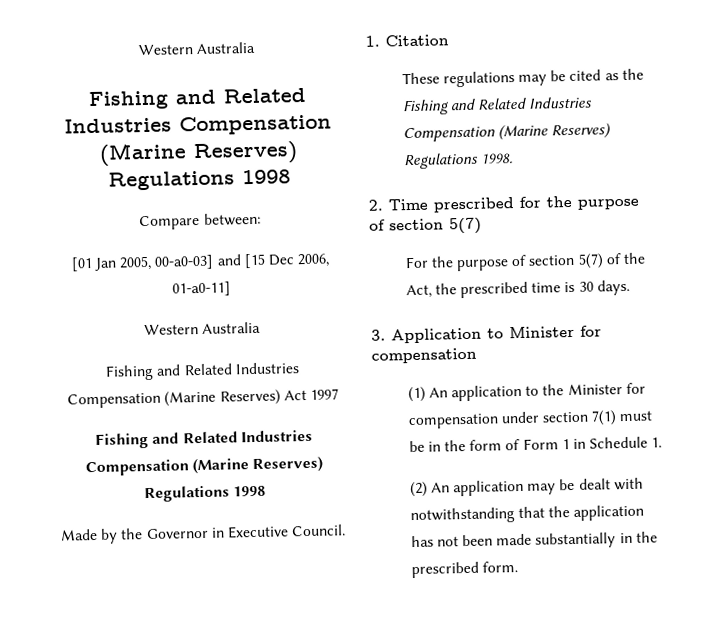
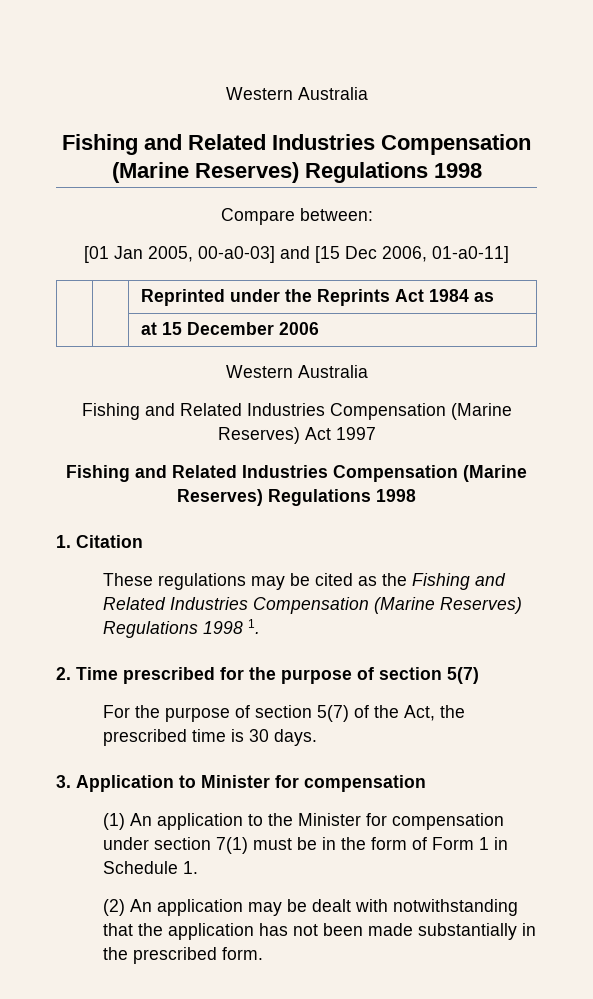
(231, 289) none -> [140,289,494,306] [140,322,319,335] // | | Reprinted under the Reprints Act 1984 as // | | at 15 December 2006
[60,524,347,544] // Made by the Governor in Executive Council. -> (416, 495) none
[479,153,513,164] 1998. -> [202,619,260,634] 1998 1.

